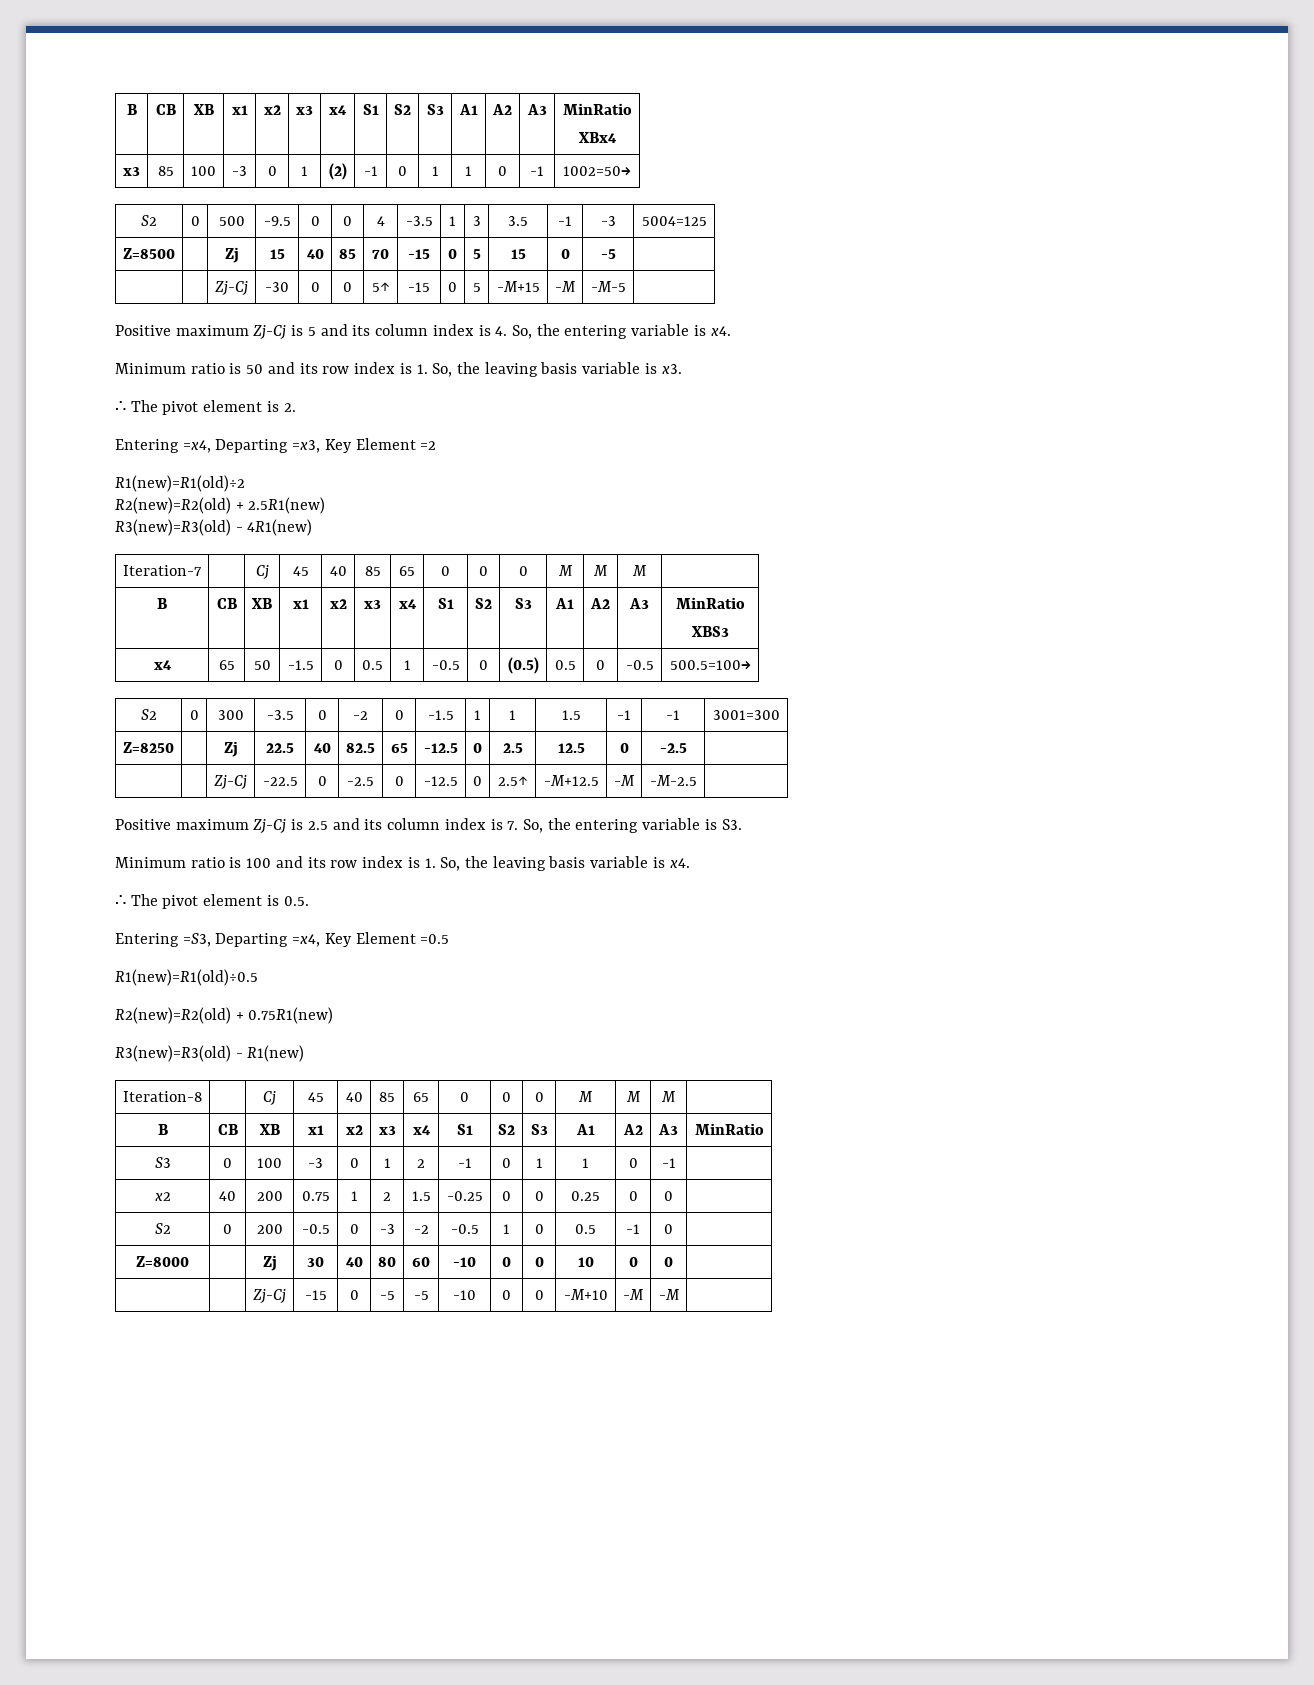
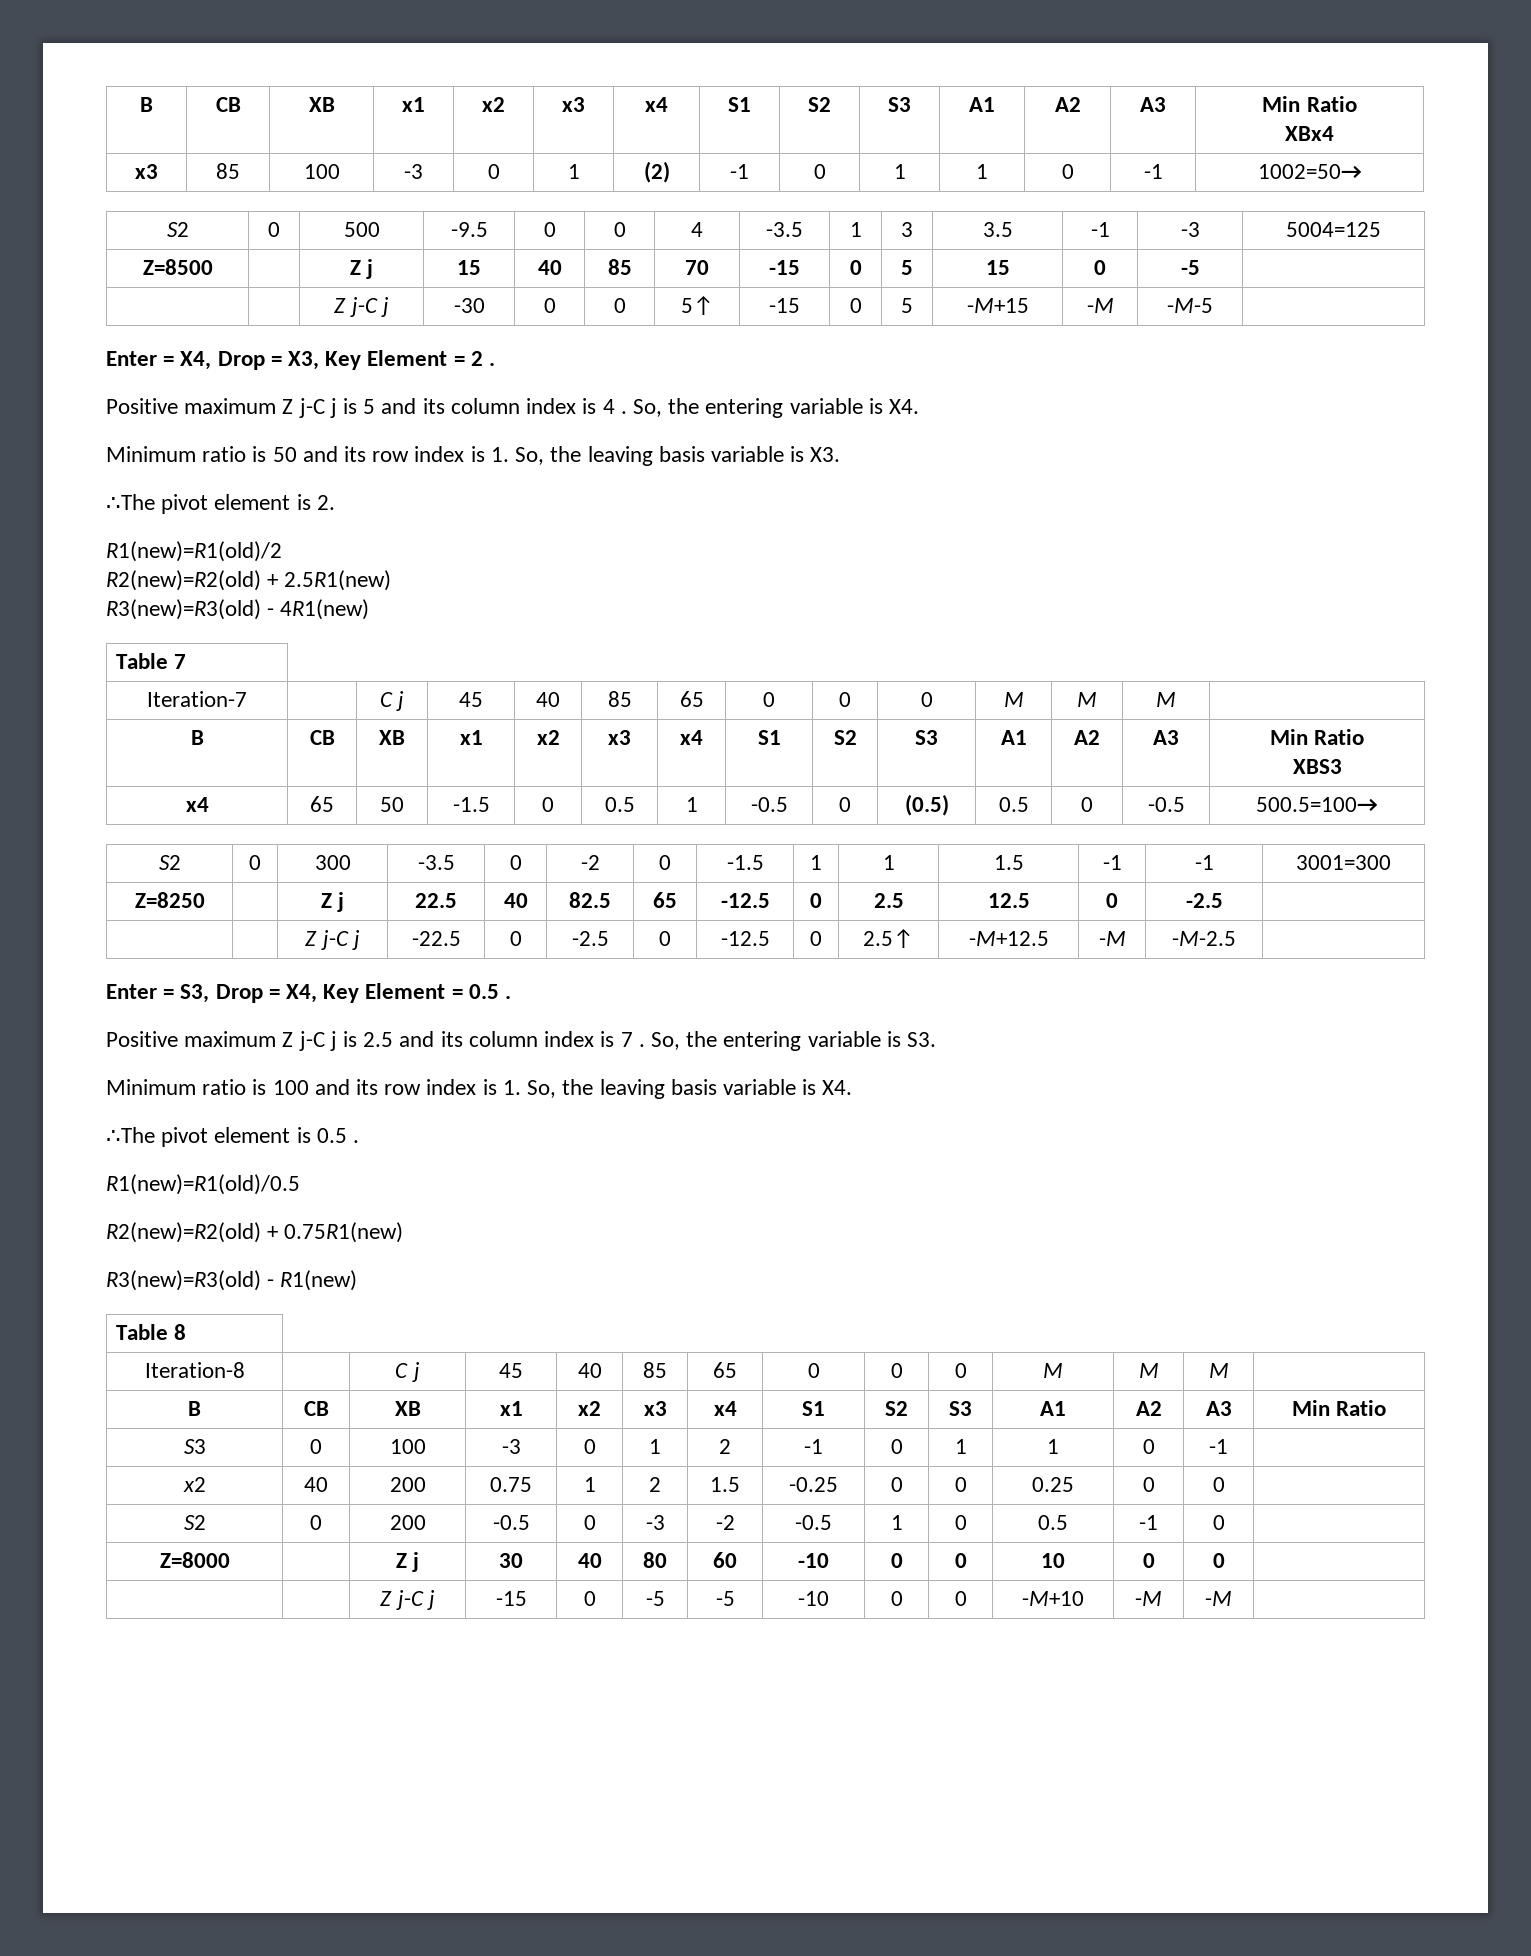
[562,103,632,115] MinRatio -> [1262,96,1357,112] Min Ratio
[224,247,239,263] Zj -> [349,259,374,279] Z j
[215,281,248,295] Zj-Cj -> [334,297,389,317] Z j-C j
[115,325,287,339] // Positive maximum Zj-Cj -> [106,350,496,370] [106,398,337,418] // Enter = X4, Drop = X3, Key Element = 2 . // Positive maximum Z j-C j
[495,324,731,339] 4. So, the entering variable is x4. -> [602,398,919,418] 4 . So, the entering variable is X4.
[661,364,682,374] [115,400,158,412] x3. // ∴ The -> [810,447,841,462] [106,494,155,510] X3. // ∴The
[115,438,437,453] [115,475,245,492] Entering =x4, Departing =x3, Key Element =2 // R1(new)=R1(old)÷2 -> [106,541,282,562] R1(new)=R1(old)/2
(313, 527) none -> [115,653,187,669] // Table 7
[255,565,269,579] Cj -> [379,691,405,711] C j
[675,597,745,609] MinRatio -> [1269,729,1365,745] Min Ratio
[223,741,238,757] Zj -> [320,892,345,912] Z j
[214,775,247,789] Zj-Cj -> [305,930,360,950] Z j-C j
[115,819,287,833] // Positive maximum Zj-Cj -> [106,983,512,1003] [106,1031,337,1051] // Enter = S3, Drop = X4, Key Element = 0.5 . // Positive maximum Z j-C j
[507,821,519,830] 7. -> [620,1032,645,1047] 7 .
[669,858,690,868] [115,894,309,909] [115,932,450,947] [115,969,258,986] x4. // ∴ The pivot element is 0.5. // Entering =S3, Departing =x4, Key Element =0.5 // R1(new)=R1(old)÷0.5 -> [822,1080,853,1095] [106,1127,360,1147] [106,1174,300,1195] X4. // ∴The pivot element is 0.5 . // R1(new)=R1(old)/0.5
(305, 1053) none -> [115,1324,187,1340] // Table 8
[263,1091,276,1105] Cj -> [395,1362,420,1382] C j
[694,1123,764,1135] MinRatio -> [1291,1400,1387,1416] Min Ratio
[262,1255,277,1271] Zj -> [395,1552,420,1572] Z j
[253,1289,286,1303] Zj-Cj -> [380,1590,435,1610] Z j-C j

